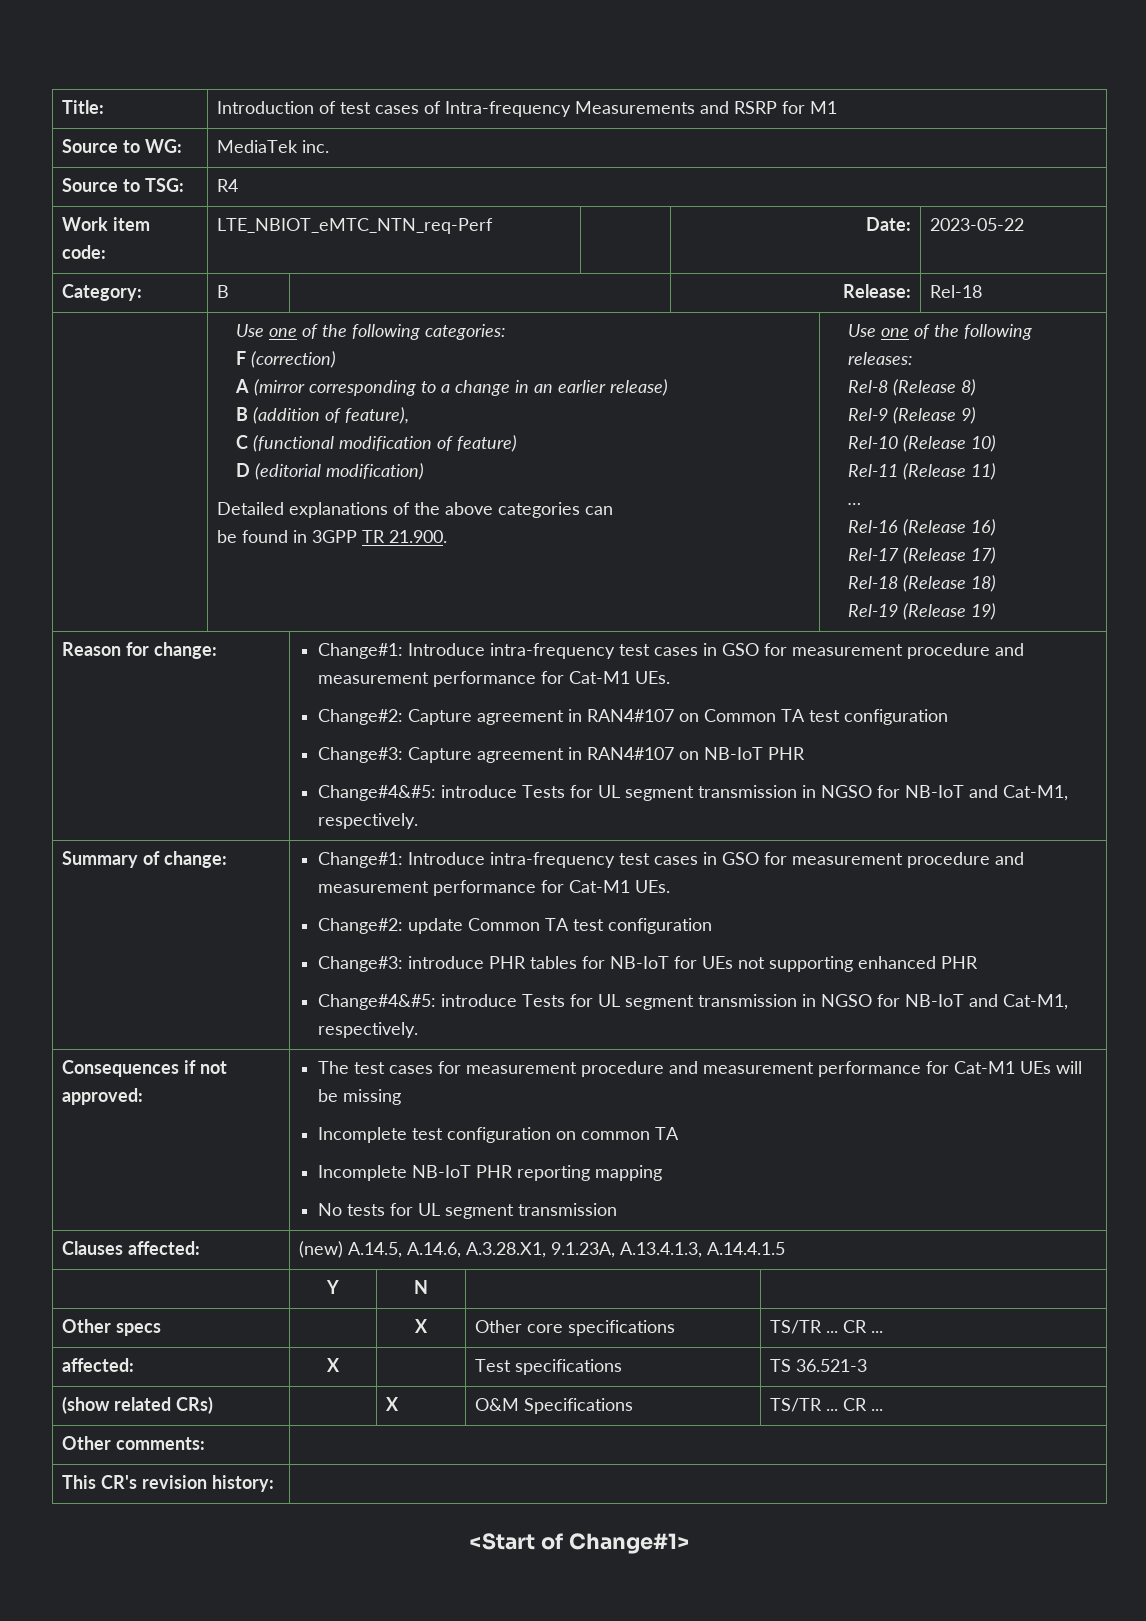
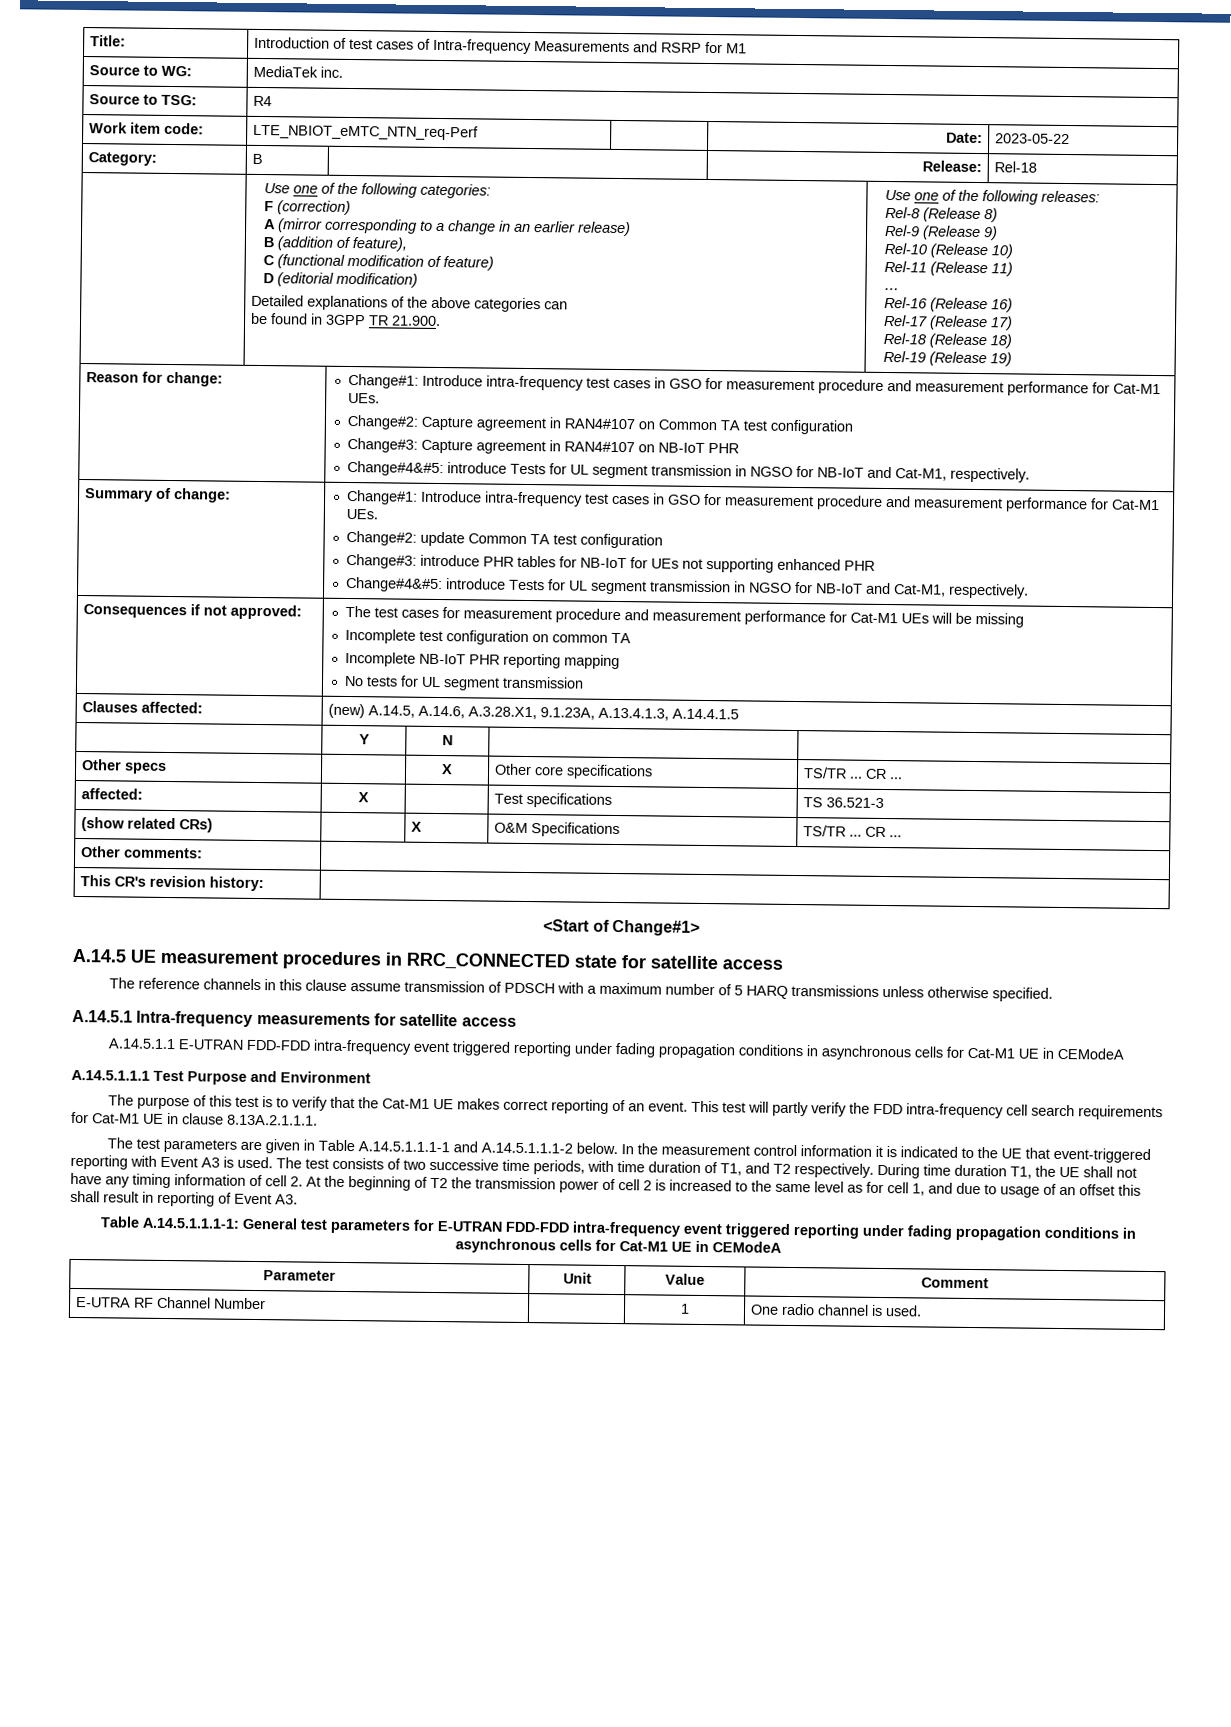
(690, 1543) none -> [72,948,783,970] [108,977,1053,1002] [72,1009,517,1027] [107,1038,1124,1061] [71,1069,371,1085] [107,1094,1163,1121] [71,1111,318,1126] [106,1137,1151,1163] [70,1154,1137,1179] [70,1172,1141,1198] [70,1190,298,1207] [99,1216,1136,1241] [454,1238,782,1254] [263,1270,336,1281] [562,1272,592,1284] [665,1273,705,1286] [921,1277,989,1289] [76,1296,267,1310] [679,1303,690,1314] [750,1303,923,1317] // A.14.5 UE measurement procedures in RRC_CONNECTED state for satellite access // The reference channels in this clause assume transmission of PDSCH with a maximum number of 5 HARQ transmissions unless otherwise specified. // A.14.5.1 Intra-frequency measurements for satellite access // A.14.5.1.1 E-UTRAN FDD-FDD intra-frequency event triggered reporting under fading propagation conditions in asynchronous cells for Cat-M1 UE in CEModeA // A.14.5.1.1.1 Test Purpose and Environment // The purpose of this test is to verify that the Cat-M1 UE makes correct reporting of an event. This test will partly verify the FDD intra-frequency cell search requirements for Cat-M1 UE in clause 8.13A.2.1.1.1. // The test parameters are given in Table A.14.5.1.1.1-1 and A.14.5.1.1.1-2 below. In the measurement control information it is indicated to the UE that event-triggered reporting with Event A3 is used. The test consists of two successive time periods, with time duration of T1, and T2 respectively. During time duration T1, the UE shall not have any timing information of cell 2. At the beginning of T2 the transmission power of cell 2 is increased to the same level as for cell 1, and due to usage of an offset this shall result in reporting of Event A3. // Table A.14.5.1.1.1-1: General test parameters for E-UTRAN FDD-FDD intra-frequency event triggered reporting under fading propagation conditions in asynchronous cells for Cat-M1 UE in CEModeA // Parameter | Unit | Value | Comment // E-UTRA RF Channel Number | | 1 | One radio channel is used.

